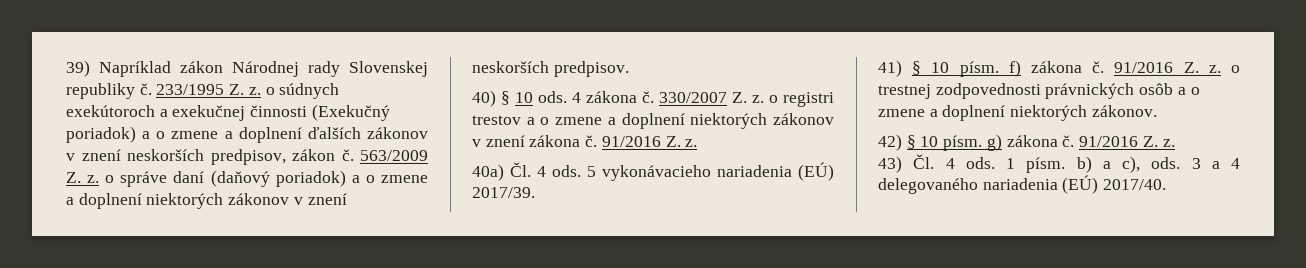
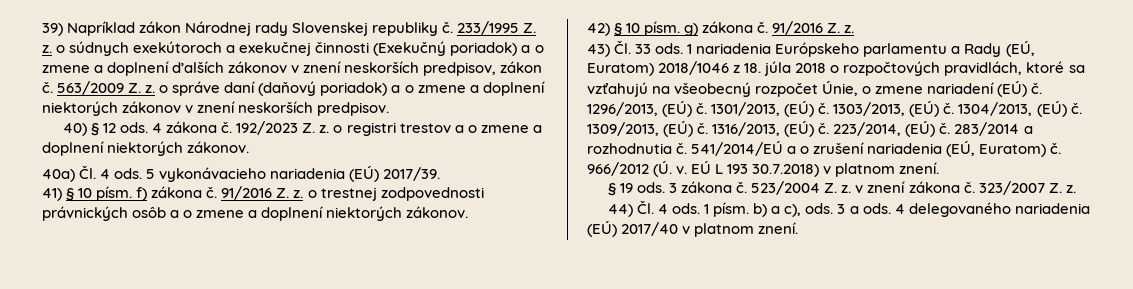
[515,92,533,103] 10 -> [103,123,117,133] 12
[659,92,727,103] 330/2007 -> [236,121,299,135] 192/2023
[773,113,834,125] [472,135,698,147] zákonov v znení zákona č. 91/2016 Z. z. -> [187,141,250,153] zákonov.
(935, 161) none -> [635,40,1035,57] [587,61,1085,76] [587,80,1043,97] [587,100,1082,117] [587,120,1033,137] [587,140,1062,157] [587,160,940,177] [607,181,1076,196] [607,200,655,217] 33 ods. 1 nariadenia Európskeho parlamentu a Rady (EÚ, Euratom) 2018/1046 z 18. júla 2018 o rozpočtových pravidlách, ktoré sa vzťahujú na všeobecný rozpočet Únie, o zmene nariadení (EÚ) č. 1296/2013, (EÚ) č. 1301/2013, (EÚ) č. 1303/2013, (EÚ) č. 1304/2013, (EÚ) č. 1309/2013, (EÚ) č. 1316/2013, (EÚ) č. 223/2014, (EÚ) č. 283/2014 a rozhodnutia č. 541/2014/EÚ a o zrušení nariadenia (EÚ, Euratom) č. 966/2012 (Ú. v. EÚ L 193 30.7.2018) v platnom znení. // § 19 ods. 3 zákona č. 523/2004 Z. z. v znení zákona č. 323/2007 Z. z. // 44) Čl.
(1220, 165) none -> [862,203,891,214] ods.
[1103,179,1167,190] 2017/40. -> [621,222,799,237] 2017/40 v platnom znení.

